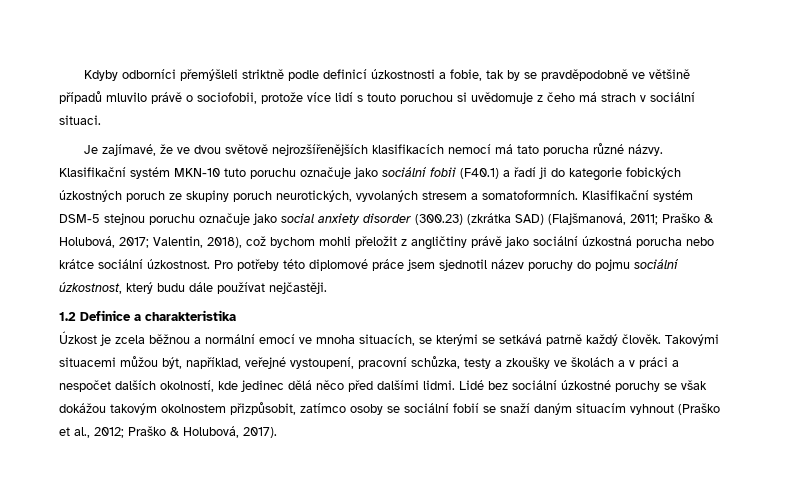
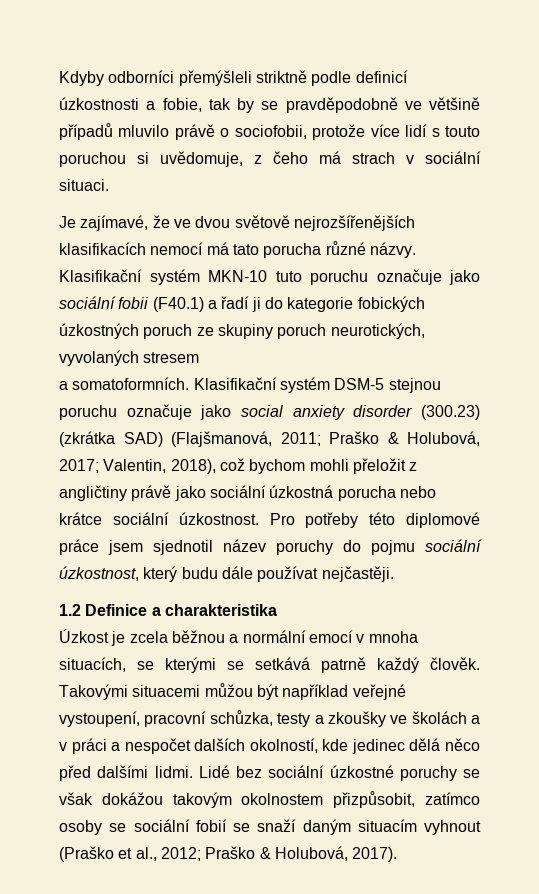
[471,92,533,104] uvědomuje -> [160,151,243,167] uvědomuje,
(467, 195) none -> (200, 357) //
[299,337,312,344] ve -> [356,634,365,643] v
[162,357,241,369] být, například, -> [256,684,349,700] být například

